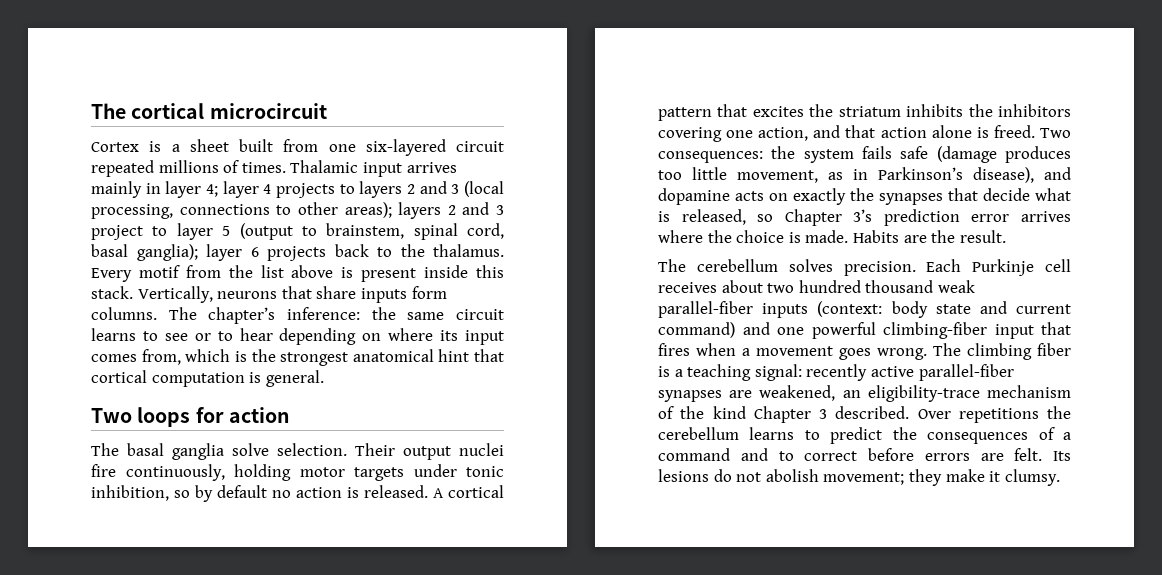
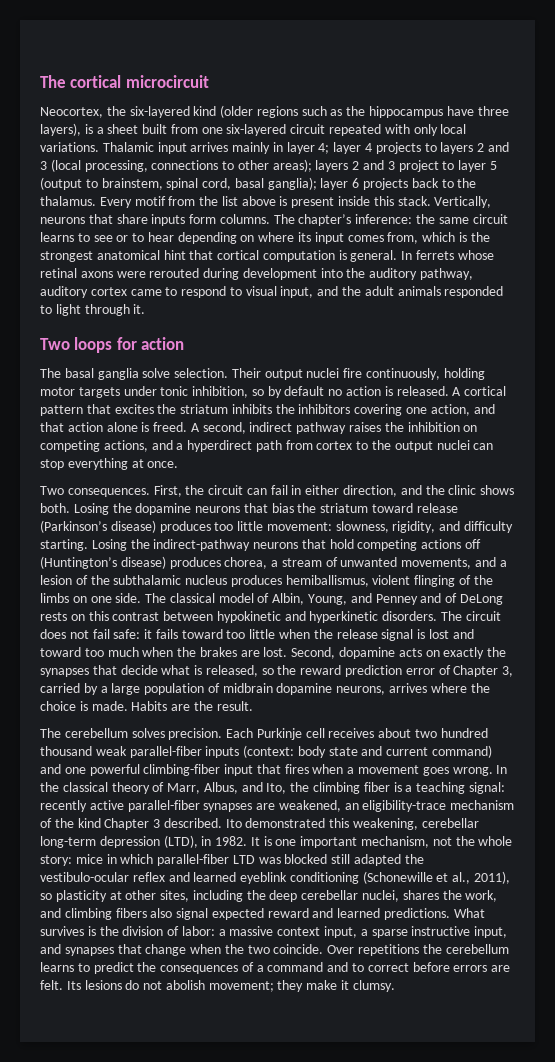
[91,142,139,152] Cortex -> [40,105,509,118] [40,123,81,136] Neocortex, the six-layered kind (older regions such as the hippocampus have three layers),
[158,160,286,173] millions of times. -> [384,124,467,136] [40,142,99,152] with only local variations.
(324, 378) none -> [401,250,494,260] [40,268,474,280] [40,286,504,298] [40,304,146,316] In ferrets whose retinal axons were rerouted during development into the auditory pathway, auditory cortex came to respond to visual input, and the adult animals responded to light through it.
[1040,128,1071,138] [658,146,1071,163] [658,167,1071,183] Two consequences: the system fails safe (damage produces too little movement, as in Parkinson’s disease), and -> [190,422,478,434] [40,440,494,452] [40,458,179,470] [40,485,515,497] [40,503,458,515] [40,520,514,533] [40,539,482,551] [40,556,507,569] [40,575,493,587] [40,593,503,605] [40,611,501,623] [40,629,474,641] [40,647,336,659] A second, indirect pathway raises the inhibition on competing actions, and a hyperdirect path from cortex to the output nuclei can stop everything at once. // Two consequences. First, the circuit can fail in either direction, and the clinic shows both. Losing the dopamine neurons that bias the striatum toward release (Parkinson’s disease) produces too little movement: slowness, rigidity, and difficulty starting. Losing the indirect-pathway neurons that hold competing actions off (Huntington’s disease) produces chorea, a stream of unwanted movements, and a lesion of the subthalamic nucleus produces hemiballismus, violent flinging of the limbs on one side. The classical model of Albin, Young, and Penney and of DeLong rests on this contrast between hypokinetic and hyperkinetic disorders. The circuit does not fail safe: it fails toward too little when the release signal is lost and toward too much when the brakes are lost. Second,
[784,209,1010,226] Chapter 3’s prediction error -> [277,665,514,677] [40,683,386,695] the reward prediction error of Chapter 3, carried by a large population of midbrain dopamine neurons,
[933,343,961,356] The -> [496,765,508,774] [40,782,310,794] In the classical theory of Marr, Albus, and Ito, the
(910, 412) none -> [225,818,479,830] [40,835,513,848] [40,854,424,866] [40,871,511,884] [40,890,498,902] [40,908,485,920] [40,926,508,938] [40,944,324,956] Ito demonstrated this weakening, cerebellar long-term depression (LTD), in 1982. It is one important mechanism, not the whole story: mice in which parallel-fiber LTD was blocked still adapted the vestibulo-ocular reflex and learned eyeblink conditioning (Schonewille et al., 2011), so plasticity at other sites, including the deep cerebellar nuclei, shares the work, and climbing fibers also signal expected reward and learned predictions. What survives is the division of labor: a massive context input, a sparse instructive input, and synapses that change when the two coincide.

